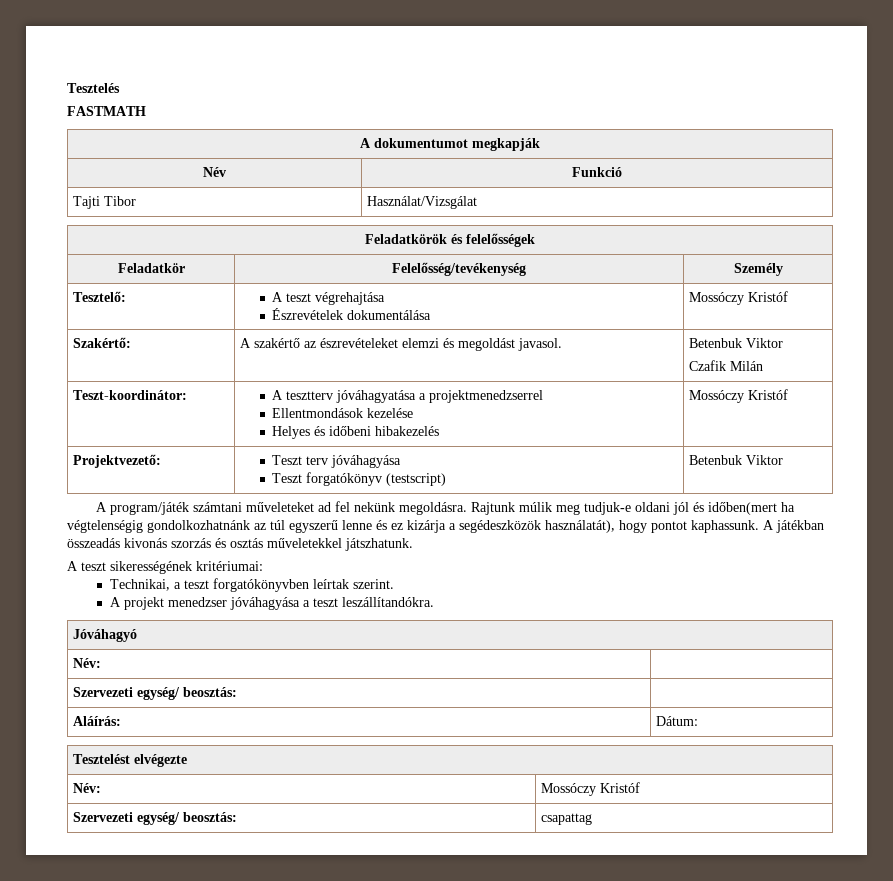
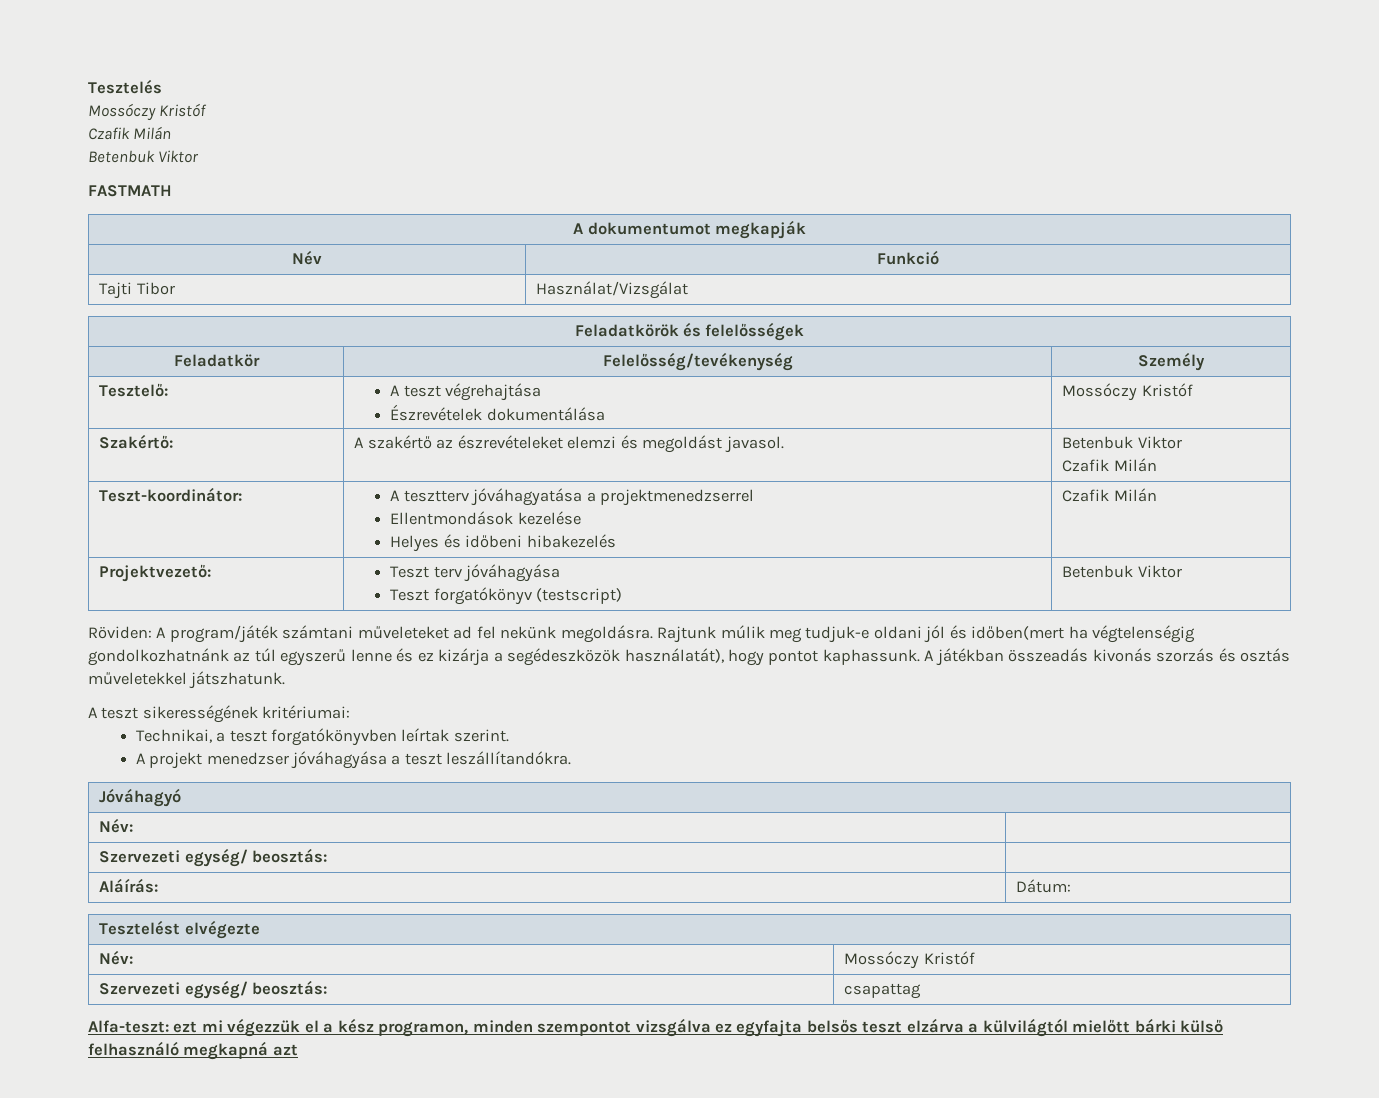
(120, 88) none -> [88,103,208,121] [88,126,172,140] [88,150,200,163] // Mossóczy Kristóf // Czafik Milán // Betenbuk Viktor
[689,389,789,403] Mossóczy Kristóf -> [1062,488,1157,502] Czafik Milán
(784, 460) none -> [88,626,152,639] Röviden:
(593, 819) none -> [88,1018,1224,1037] [88,1041,298,1060] // Alfa-teszt: ezt mi végezzük el a kész programon, minden szempontot vizsgálva ez egyfajta belsős teszt elzárva a külvilágtól mielőtt bárki külső felhasználó megkapná azt

